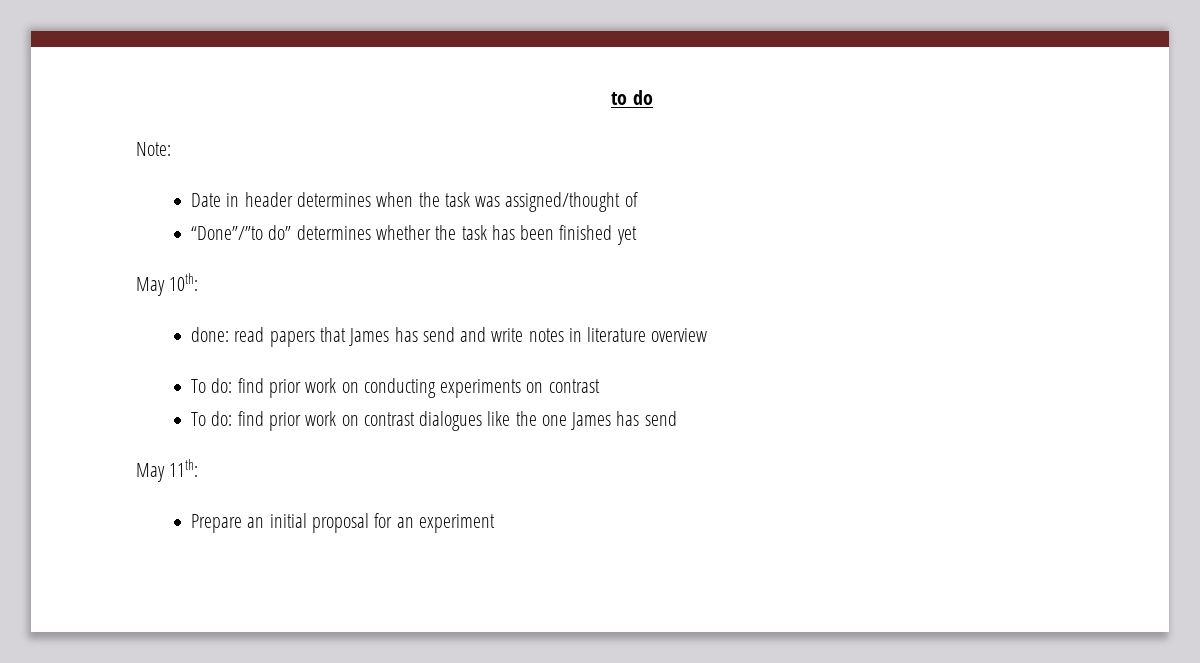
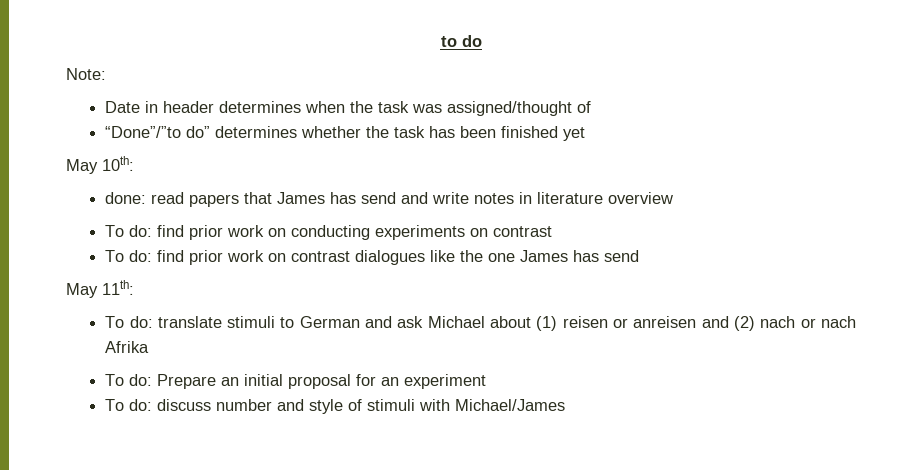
(199, 468) none -> [105,316,856,331] [105,341,150,353] [105,374,153,386] To do: translate stimuli to German and ask Michael about (1) reisen or anreisen and (2) nach or nach Afrika // To do:
(495, 523) none -> [105,399,566,414] // To do: discuss number and style of stimuli with Michael/James

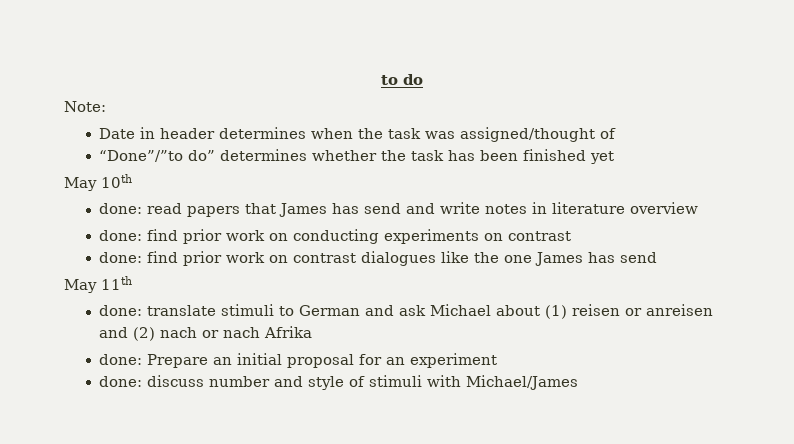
[102,156,134,171] 10th: -> [101,174,132,188] 10th
[105,225,153,237] To do: -> [99,230,143,241] done:
[105,250,153,262] To do: -> [99,252,143,263] done:
[102,280,134,295] [105,316,153,328] 11th: // To do: -> [101,276,132,290] [99,305,143,316] 11th // done:
[105,374,153,386] To do: -> [99,354,143,365] done:
[105,399,153,411] To do: -> [99,376,143,387] done:

